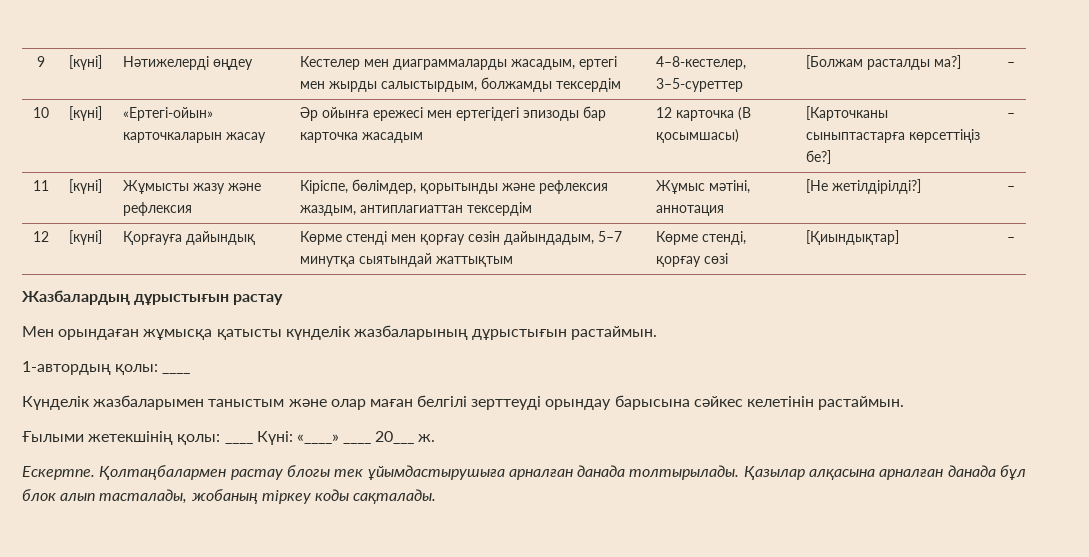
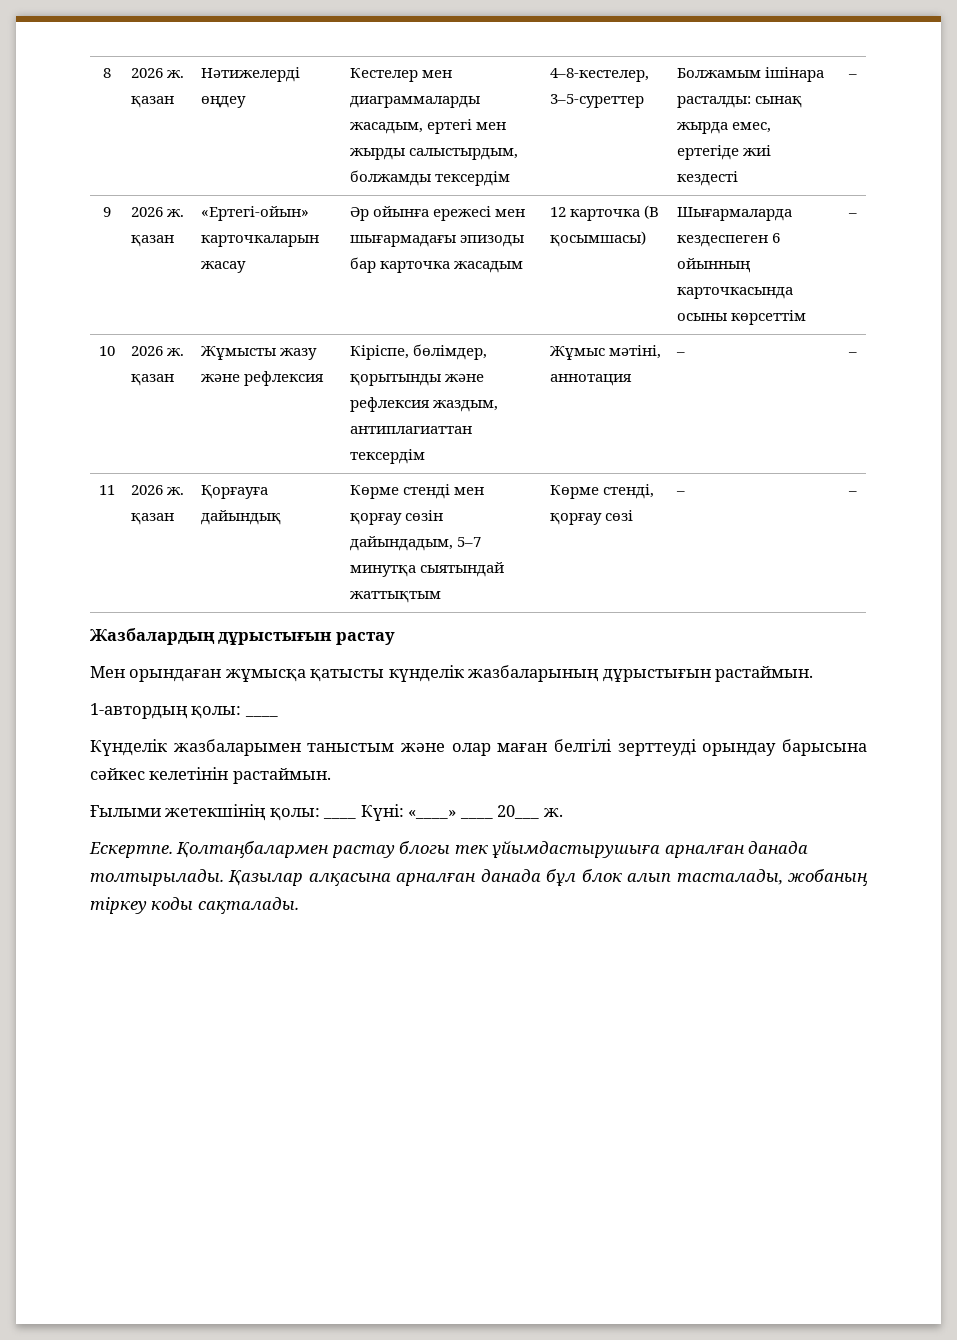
[37,56,45,67] [69,55,103,70] 9 | [күні] -> [103,68,111,78] [131,68,185,78] [131,96,175,108] 8 | 2026 ж. қазан
[806,55,962,70] [1006,62,1015,67] [33,107,49,118] [69,106,103,121] [Болжам расталды ма?] | – // 10 | [күні] -> [677,67,825,82] [677,96,803,108] [677,122,772,134] [677,145,772,160] [677,171,739,186] [848,74,857,78] [103,207,111,217] [131,207,185,217] [131,235,175,247] Болжамым ішінара расталды: сынақ жырда емес, ертегіде жиі кездесті | – // 9 | 2026 ж. қазан
[456,107,520,121] ертегідегі -> [350,235,457,247] шығармадағы
[806,106,889,121] [806,129,981,143] [806,150,832,164] [1006,113,1015,118] [33,180,49,191] [69,179,103,194] [Карточканы сыныптастарға көрсеттіңіз бе?] | – // 11 | [күні] -> [677,207,793,221] [677,233,781,247] [677,258,751,273] [677,287,794,299] [677,310,807,325] [848,213,857,217] [99,346,115,356] [131,346,185,356] [131,374,175,386] Шығармаларда кездеспеген 6 ойынның карточкасында осыны көрсеттім | – // 10 | 2026 ж. қазан
[806,179,922,194] [1006,186,1015,191] [33,231,49,242] [69,230,103,245] [Не жетілдірілді?] | – // 12 | [күні] -> [676,352,686,356] [848,352,857,356] [99,485,115,495] [131,485,185,495] [131,513,175,525] – | – // 11 | 2026 ж. қазан
[806,230,900,245] [Қиындықтар] -> [676,491,686,495] –

